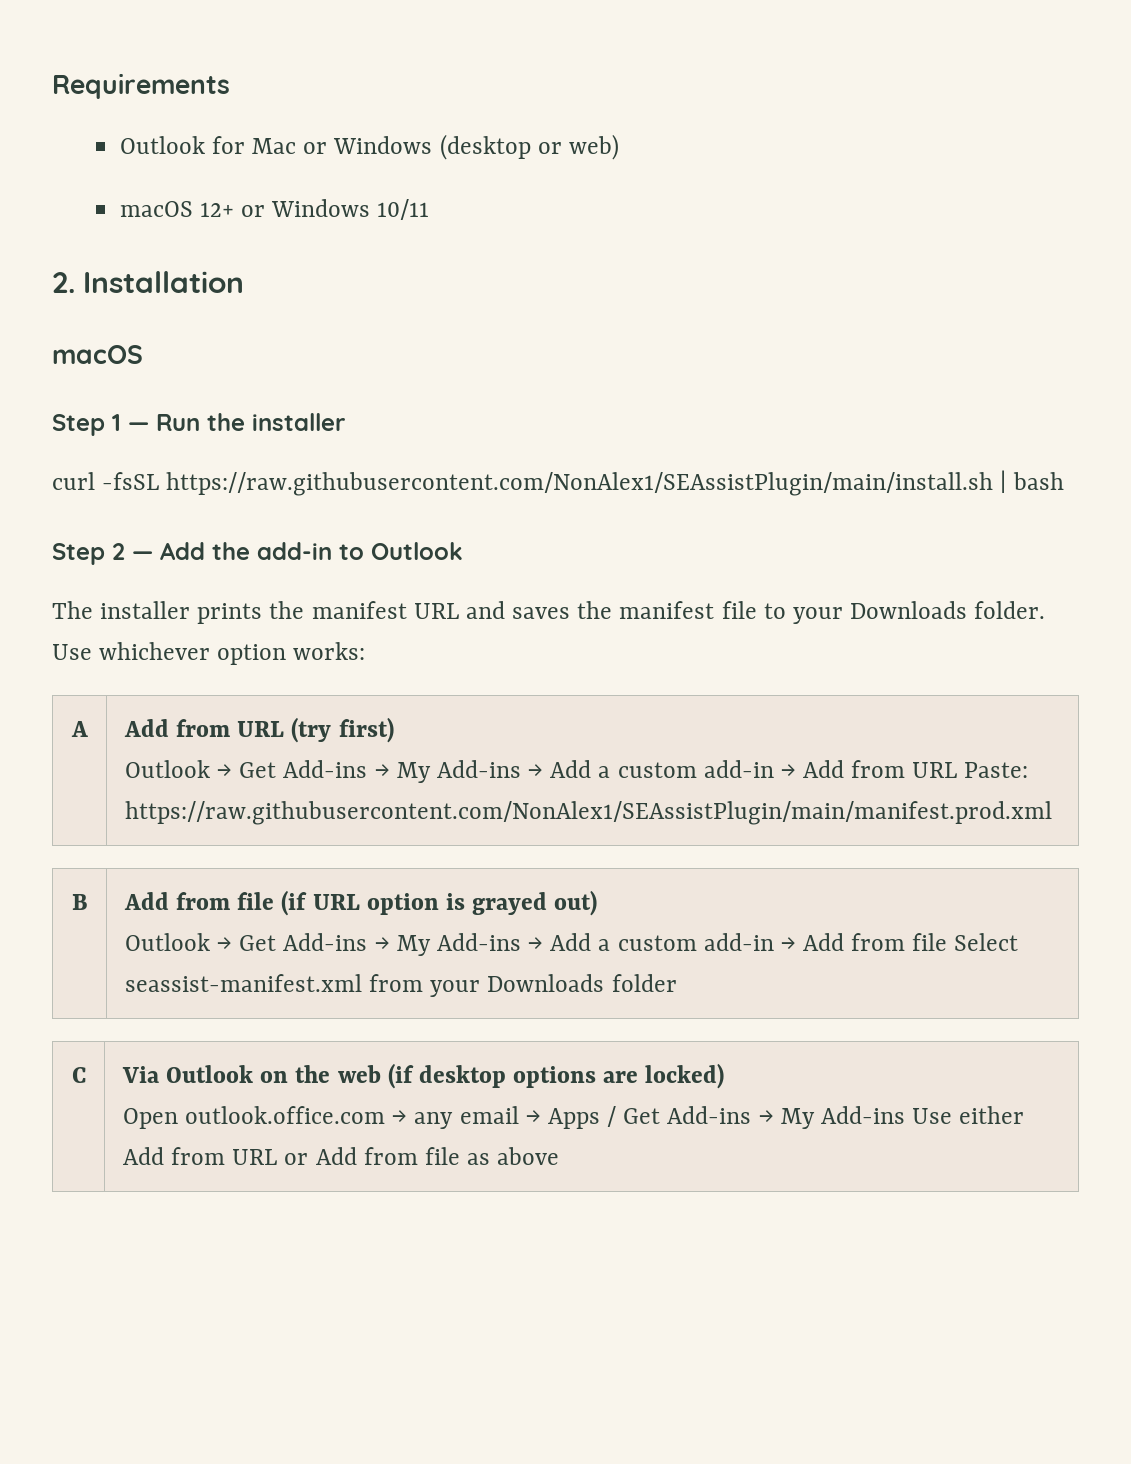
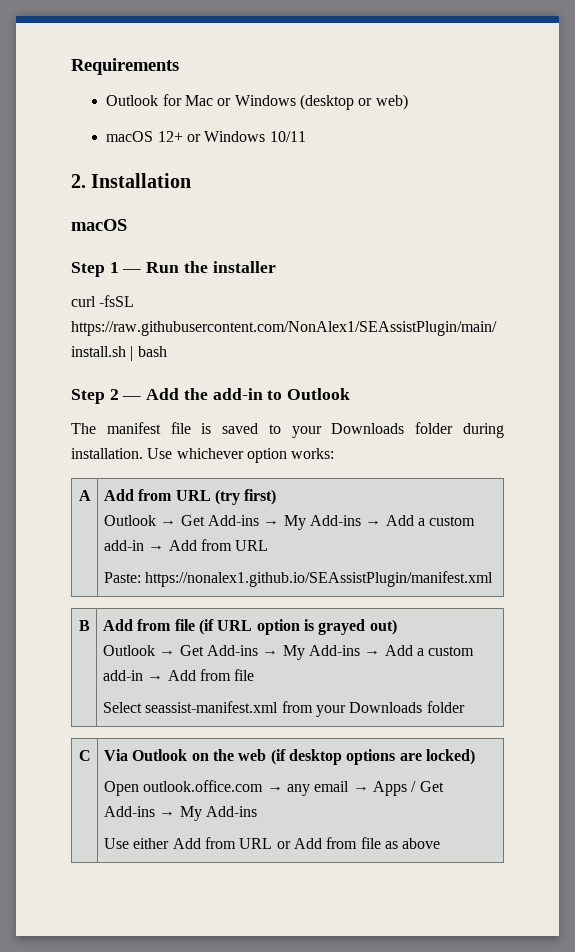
[100,601,1046,624] installer prints the manifest URL and saves the manifest file to your Downloads folder. -> [106,422,504,438] [71,448,143,459] manifest file is saved to your Downloads folder during installation.
[964,762,1029,778] [124,801,1052,825] Paste: https://raw.githubusercontent.com/NonAlex1/SEAssistPlugin/main/manifest.prod.xml -> [103,571,494,587] // Paste: https://nonalex1.github.io/SEAssistPlugin/manifest.xml
(948, 942) none -> (255, 675) //
(905, 1115) none -> (257, 811) //

